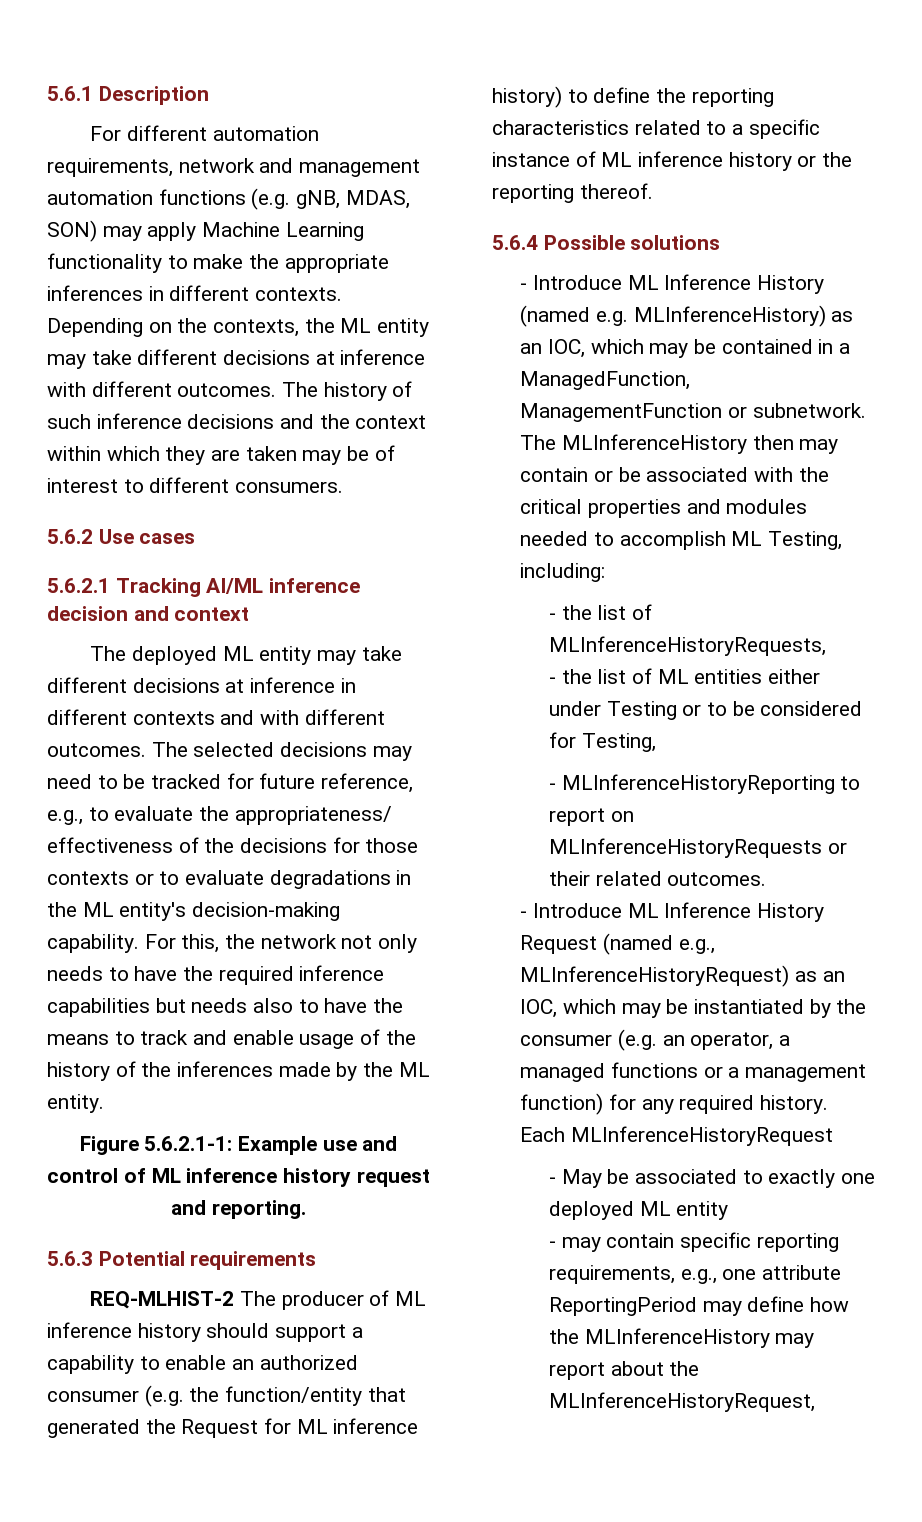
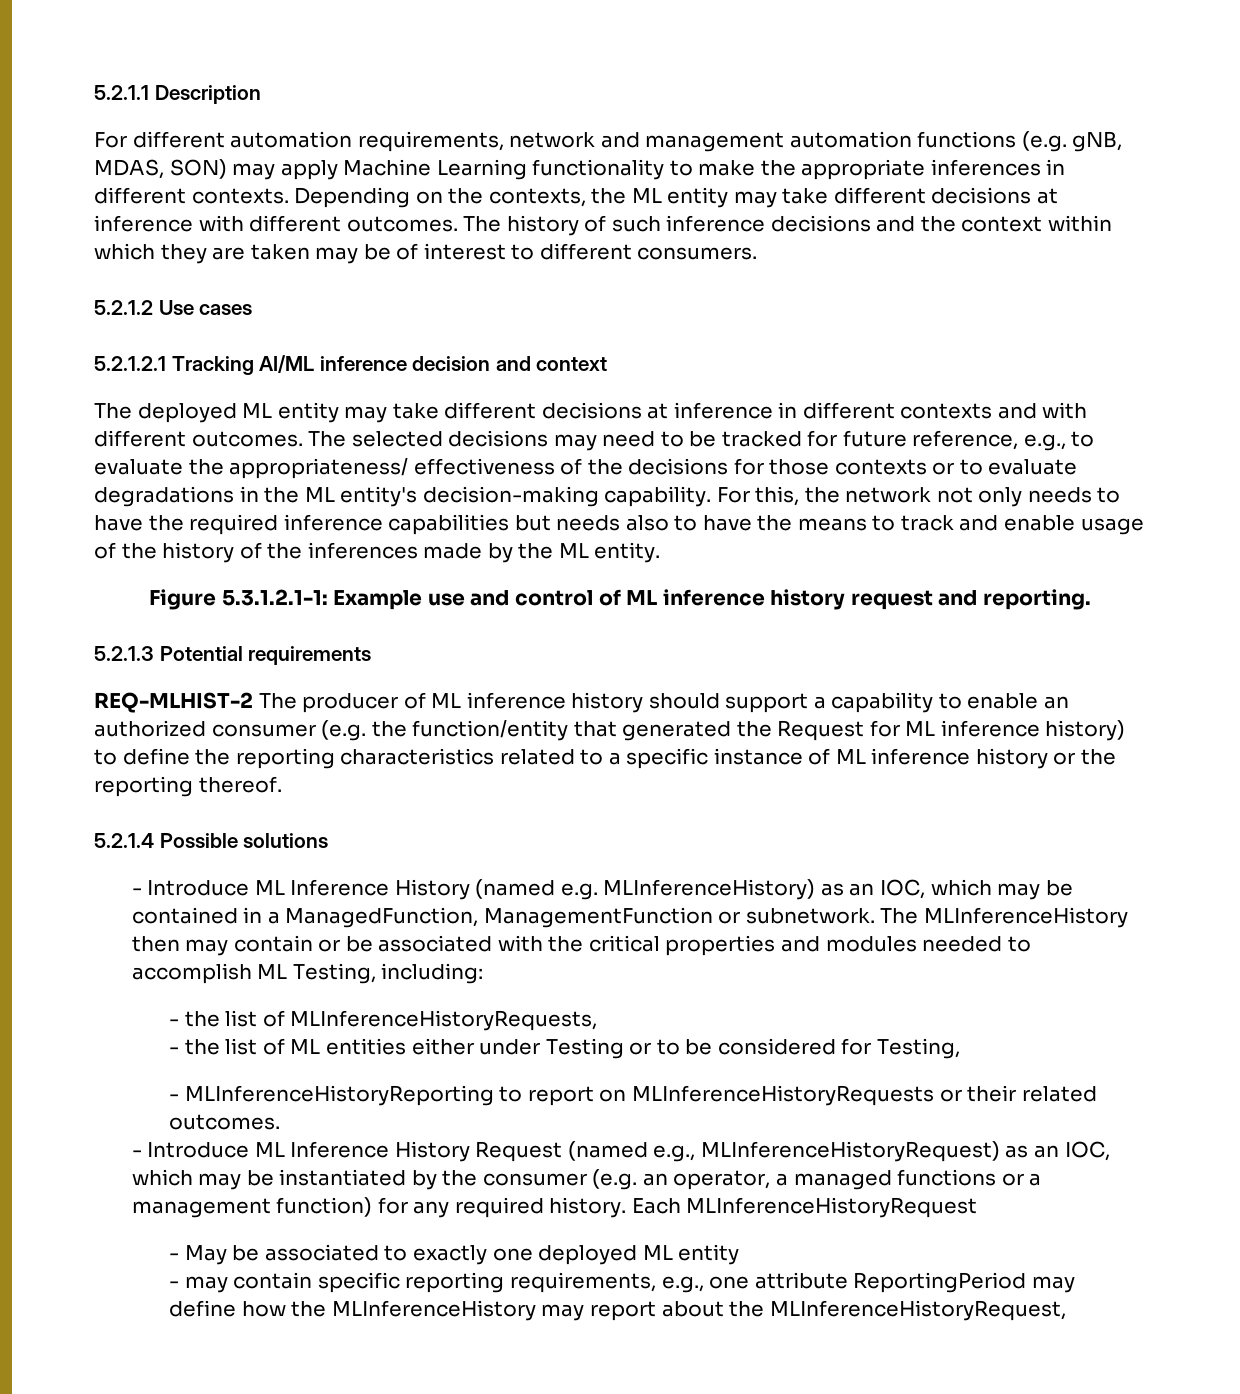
[47,86,93,101] 5.6.1 -> [94,85,149,100] 5.2.1.1
[47,529,93,544] 5.6.2 -> [94,300,153,315] 5.2.1.2
[47,578,110,593] 5.6.2.1 -> [94,356,166,371] 5.2.1.2.1
[144,1136,233,1151] 5.6.2.1-1: -> [221,589,328,606] 5.3.1.2.1-1:
[47,1251,93,1266] 5.6.3 -> [94,646,154,661] 5.2.1.3
[492,235,538,250] 5.6.4 -> [94,833,154,848] 5.2.1.4

